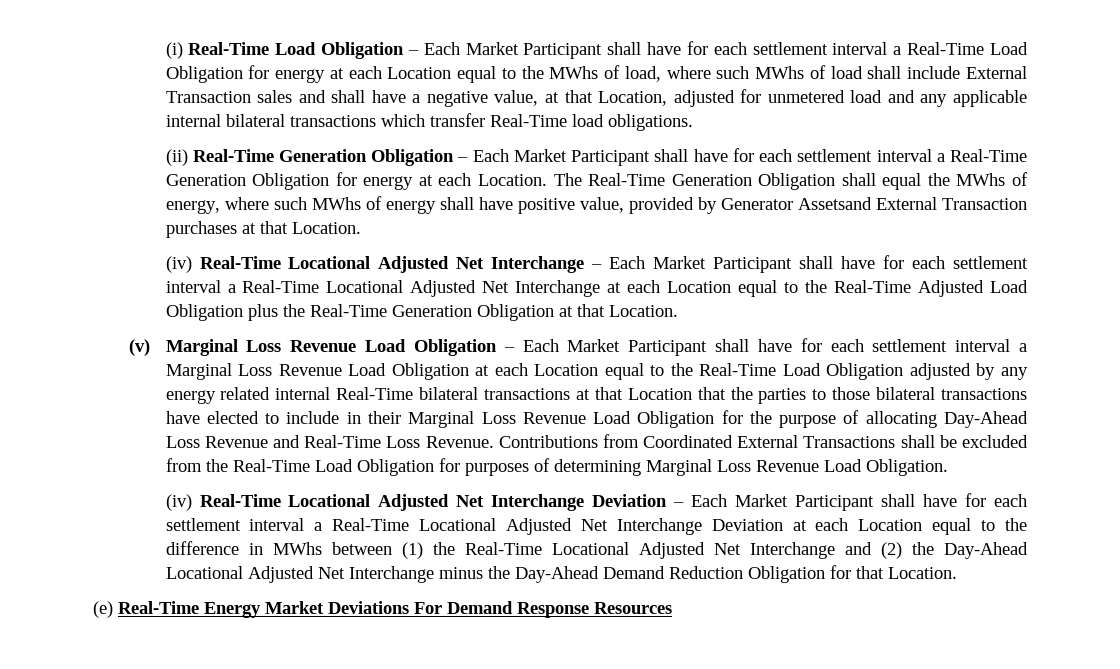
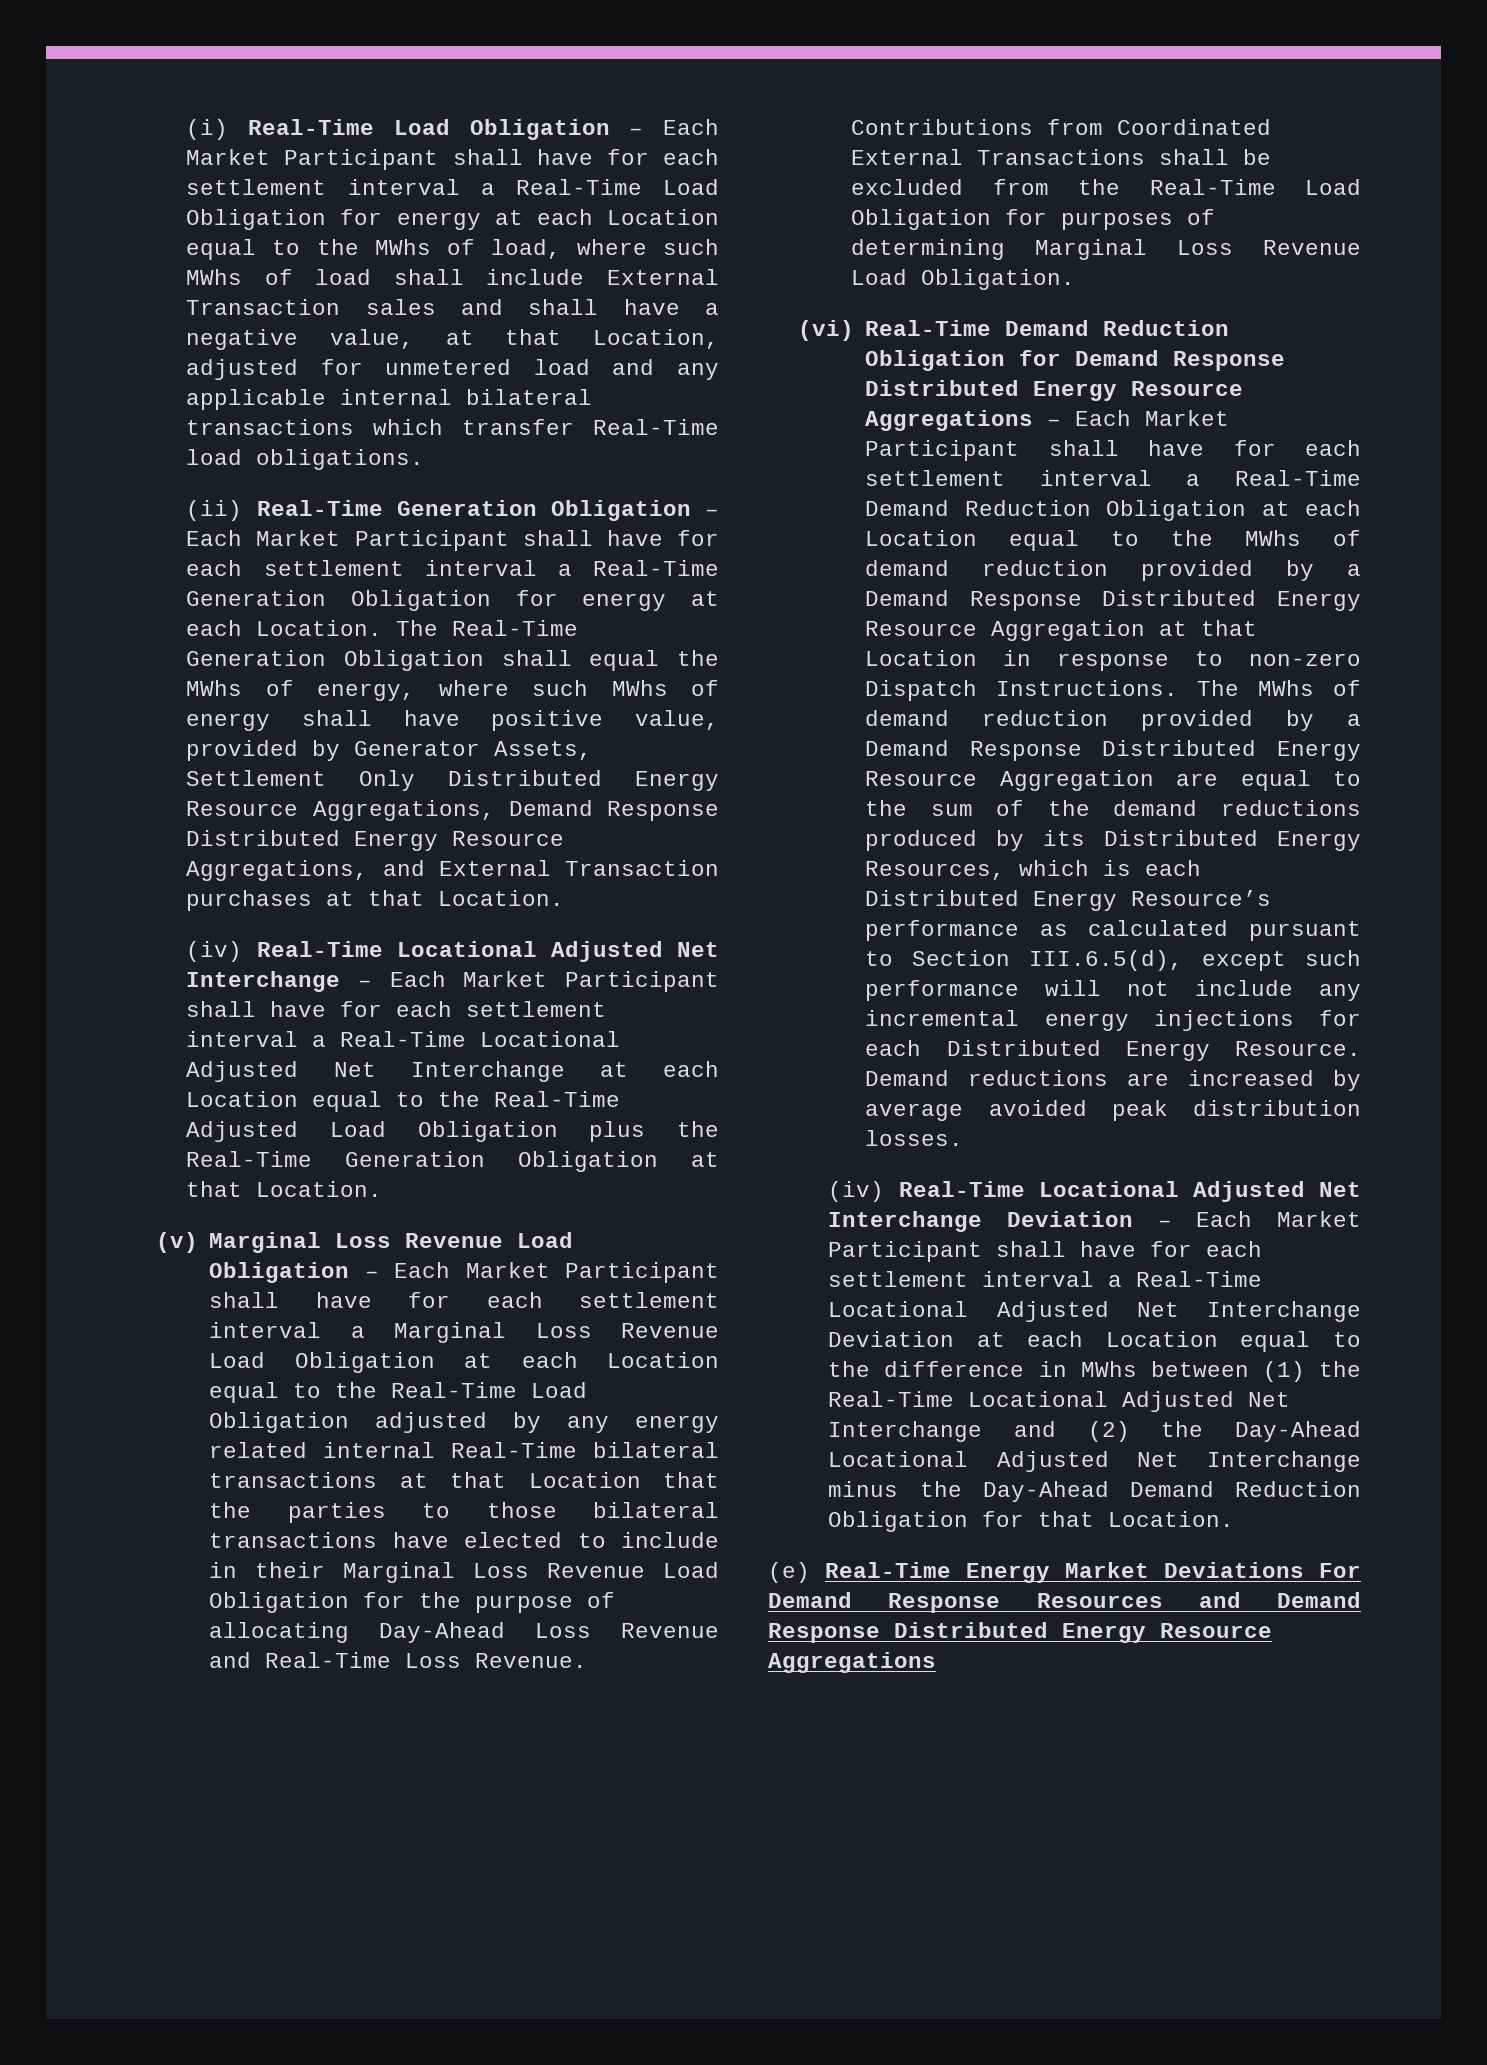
[797,197,872,210] Assetsand -> [494,741,593,760] [186,770,719,791] [186,800,719,821] [186,830,565,851] [186,860,425,881] Assets, Settlement Only Distributed Energy Resource Aggregations, Demand Response Distributed Energy Resource Aggregations, and
(948, 467) none -> [798,320,1230,341] [865,350,1286,371] [865,380,1244,401] [865,410,1230,431] [865,440,1361,461] [865,470,1361,486] [865,500,1361,521] [865,530,1361,551] [865,560,1361,581] [865,590,1361,611] [865,620,1258,641] [865,650,1361,671] [865,680,1361,701] [865,710,1361,731] [865,740,1361,761] [865,770,1361,791] [865,800,1361,816] [865,830,1361,851] [865,860,1202,880] [865,890,1272,911] [865,920,1361,941] [865,950,1361,971] [865,980,1361,1001] [865,1010,1361,1031] [865,1040,1361,1061] [865,1070,1361,1091] [865,1100,1361,1121] [865,1130,964,1146] // (vi) Real-Time Demand Reduction Obligation for Demand Response Distributed Energy Resource Aggregations – Each Market Participant shall have for each settlement interval a Real-Time Demand Reduction Obligation at each Location equal to the MWhs of demand reduction provided by a Demand Response Distributed Energy Resource Aggregation at that Location in response to non-zero Dispatch Instructions. The MWhs of demand reduction provided by a Demand Response Distributed Energy Resource Aggregation are equal to the sum of the demand reductions produced by its Distributed Energy Resources, which is each Distributed Energy Resource’s performance as calculated pursuant to Section III.6.5(d), except such performance will not include any incremental energy injections for each Distributed Energy Resource. Demand reductions are increased by average avoided peak distribution losses.
(672, 608) none -> [1198,1592,1361,1608] [768,1622,1272,1643] [768,1652,936,1673] and Demand Response Distributed Energy Resource Aggregations

